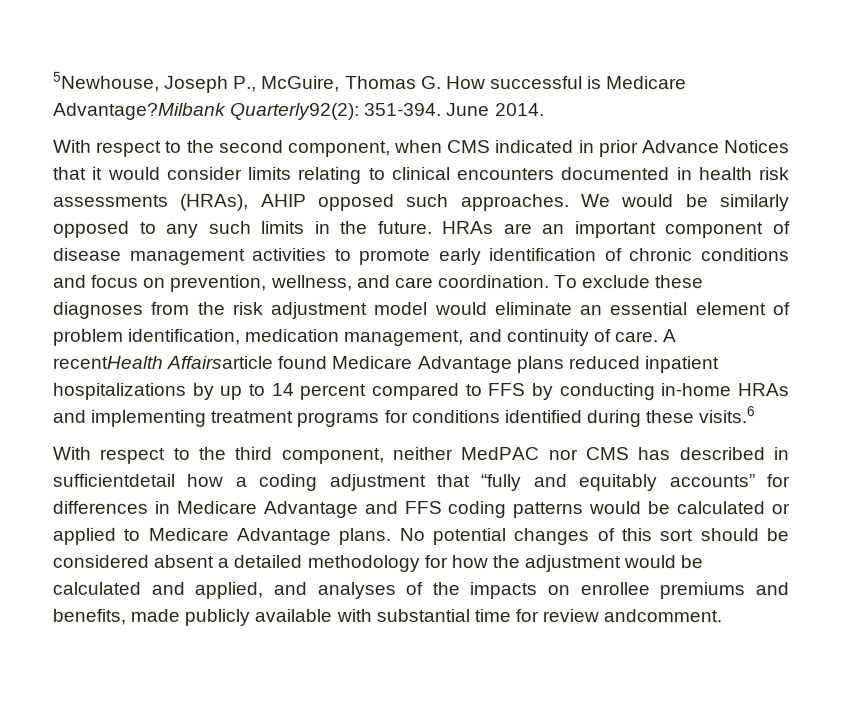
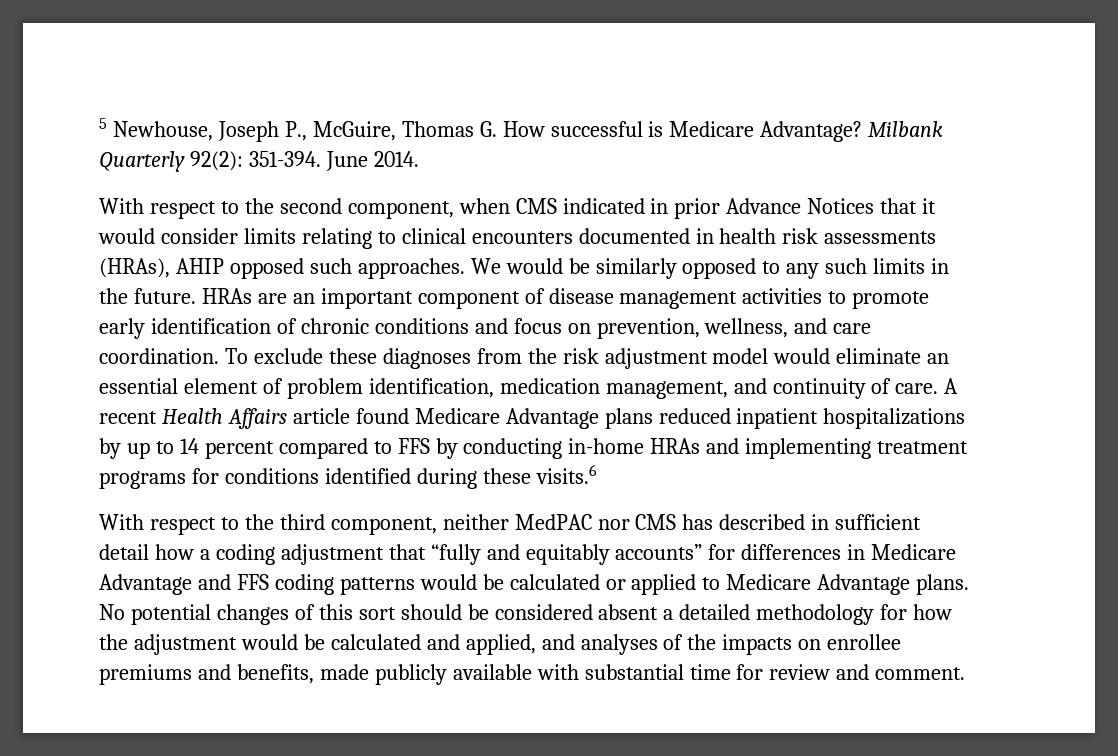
[53,71,160,92] 5Newhouse, -> [99,118,213,141] 5 Newhouse,
[53,102,361,120] Advantage?Milbank Quarterly92(2): -> [760,121,944,142] [99,151,243,172] Advantage? Milbank Quarterly 92(2):
[52,355,274,369] recentHealth Affairsarticle -> [99,408,350,429] recent Health Affairs article
[52,473,175,487] sufficientdetail -> [835,514,922,530] [99,544,149,560] sufficient detail
[603,609,723,623] andcomment. -> [836,664,966,680] and comment.

